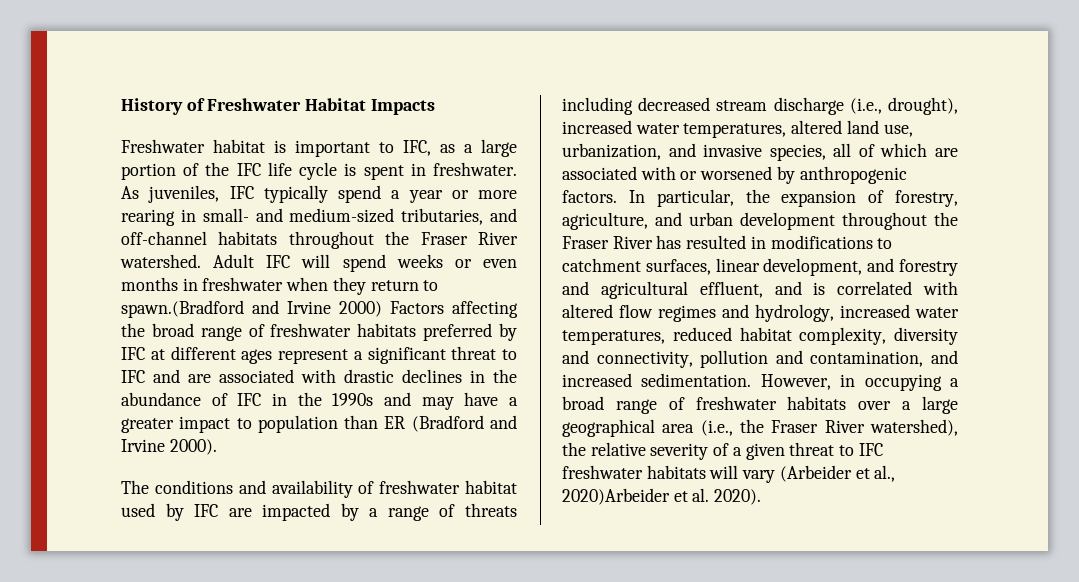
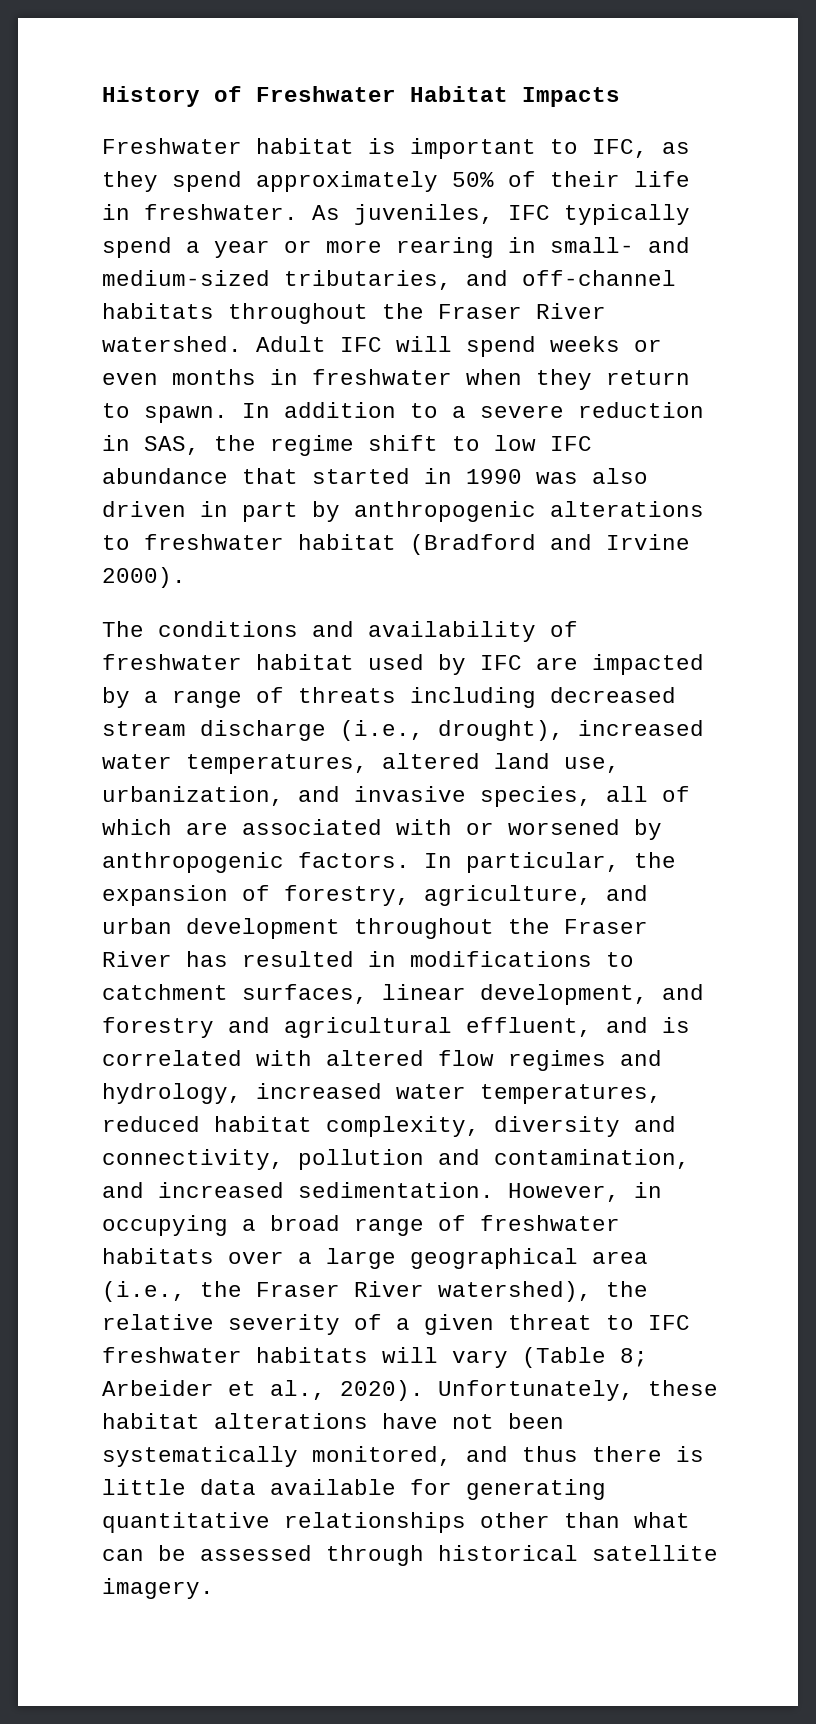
[464,139,517,157] [121,162,404,180] a large portion of the IFC life cycle is spent -> [102,171,690,192] they spend approximately 50% of their life
[121,300,518,318] [121,323,517,341] [121,346,517,364] [121,369,517,383] [121,392,518,410] [121,415,406,433] spawn.(Bradford and Irvine 2000) Factors affecting the broad range of freshwater habitats preferred by IFC at different ages represent a significant threat to IFC and are associated with drastic declines in the abundance of IFC in the 1990s and may have a greater impact to population than ER -> [144,402,704,423] [102,435,592,456] [102,468,648,484] [102,501,704,522] [102,534,396,550] spawn. In addition to a severe reduction in SAS, the regime shift to low IFC abundance that started in 1990 was also driven in part by anthropogenic alterations to freshwater habitat
[779,465,896,482] [562,488,762,505] (Arbeider et al., 2020)Arbeider et al. 2020). -> [522,1347,648,1368] [102,1380,718,1401] [102,1413,564,1429] [102,1446,704,1467] [102,1479,606,1500] [102,1512,690,1533] [102,1545,718,1566] [102,1578,214,1599] (Table 8; Arbeider et al., 2020). Unfortunately, these habitat alterations have not been systematically monitored, and thus there is little data available for generating quantitative relationships other than what can be assessed through historical satellite imagery.

